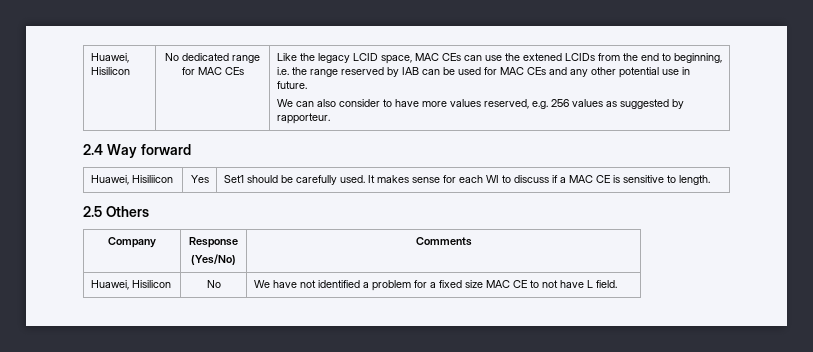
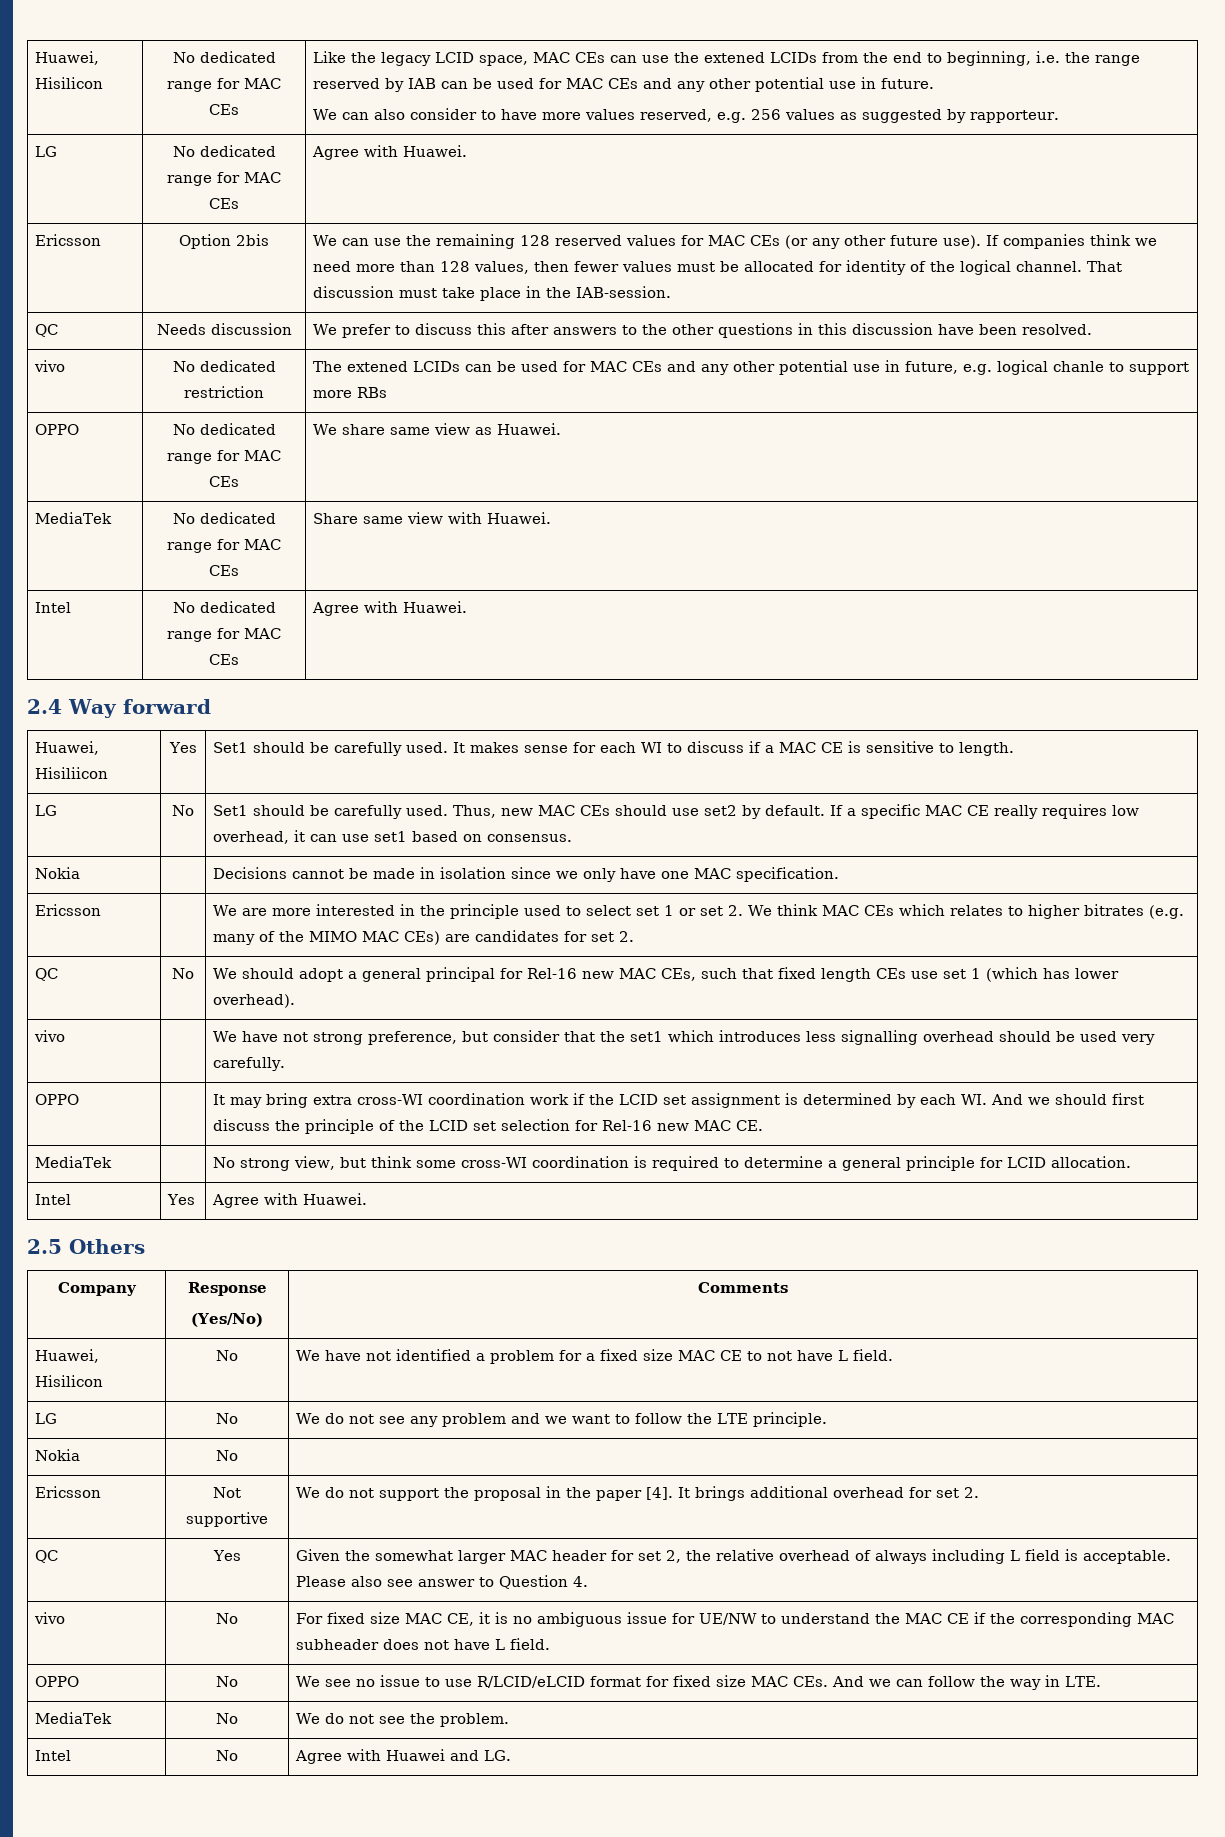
(330, 118) none -> [35,146,58,157] [172,145,276,157] [167,172,281,186] [209,198,240,209] [312,145,468,160] [35,234,102,246] [179,234,269,249] [313,234,1158,249] [313,260,1123,275] [313,286,672,301] [35,324,59,337] [156,323,292,335] [313,323,1093,338] [34,360,66,372] [172,360,276,372] [184,386,264,398] [313,360,1190,375] [313,387,388,398] [35,424,80,435] [172,423,276,435] [167,450,281,464] [209,476,240,487] [313,423,562,435] [35,512,113,524] [172,512,276,524] [167,539,281,553] [209,565,240,576] [313,512,552,524] [35,602,72,613] [172,601,276,613] [167,628,281,642] [209,654,240,665] [312,601,468,616] // LG | No dedicated range for MAC CEs | Agree with Huawei. // Ericsson | Option 2bis | We can use the remaining 128 reserved values for MAC CEs (or any other future use). If companies think we need more than 128 values, then fewer values must be allocated for identity of the logical channel. That discussion must take place in the IAB-session. // QC | Needs discussion | We prefer to discuss this after answers to the other questions in this discussion have been resolved. // vivo | No dedicated restriction | The extened LCIDs can be used for MAC CEs and any other potential use in future, e.g. logical chanle to support more RBs // OPPO | No dedicated range for MAC CEs | We share same view as Huawei. // MediaTek | No dedicated range for MAC CEs | Share same view with Huawei. // Intel | No dedicated range for MAC CEs | Agree with Huawei.
(710, 180) none -> [35,805,58,816] [172,805,194,816] [213,804,1140,819] [213,830,573,844] [35,867,81,879] [213,867,840,882] [35,904,102,916] [213,904,1185,919] [213,930,635,945] [35,968,59,981] [172,968,194,979] [213,967,1120,982] [213,994,296,1008] [34,1030,66,1042] [213,1030,1156,1045] [213,1057,286,1071] [35,1094,80,1105] [213,1093,1145,1108] [213,1119,764,1134] [35,1156,113,1168] [213,1156,1132,1171] [35,1194,72,1205] [167,1194,196,1205] [212,1193,368,1208] // LG | No | Set1 should be carefully used. Thus, new MAC CEs should use set2 by default. If a specific MAC CE really requires low overhead, it can use set1 based on consensus. // Nokia | | Decisions cannot be made in isolation since we only have one MAC specification. // Ericsson | | We are more interested in the principle used to select set 1 or set 2. We think MAC CEs which relates to higher bitrates (e.g. many of the MIMO MAC CEs) are candidates for set 2. // QC | No | We should adopt a general principal for Rel-16 new MAC CEs, such that fixed length CEs use set 1 (which has lower overhead). // vivo | | We have not strong preference, but consider that the set1 which introduces less signalling overhead should be used very carefully. // OPPO | | It may bring extra cross-WI coordination work if the LCID set assignment is determined by each WI. And we should first discuss the principle of the LCID set selection for Rel-16 new MAC CE. // MediaTek | | No strong view, but think some cross-WI coordination is required to determine a general principle for LCID allocation. // Intel | Yes | Agree with Huawei.
(617, 284) none -> [35,1413,58,1424] [216,1413,238,1424] [296,1412,828,1427] [35,1449,81,1461] [216,1450,238,1461] [35,1486,102,1498] [213,1487,241,1498] [186,1512,268,1527] [296,1486,980,1501] [35,1550,59,1563] [212,1550,241,1561] [296,1549,1172,1564] [296,1575,589,1589] [34,1612,66,1624] [216,1613,238,1624] [296,1612,1175,1627] [296,1638,551,1650] [35,1676,80,1687] [216,1676,238,1687] [296,1675,1102,1690] [35,1712,113,1724] [216,1713,238,1724] [296,1713,510,1727] [35,1750,72,1761] [216,1750,238,1761] [295,1749,512,1764] // LG | No | We do not see any problem and we want to follow the LTE principle. // Nokia | No | // Ericsson | Not supportive | We do not support the proposal in the paper [4]. It brings additional overhead for set 2. // QC | Yes | Given the somewhat larger MAC header for set 2, the relative overhead of always including L field is acceptable. Please also see answer to Question 4. // vivo | No | For fixed size MAC CE, it is no ambiguous issue for UE/NW to understand the MAC CE if the corresponding MAC subheader does not have L field. // OPPO | No | We see no issue to use R/LCID/eLCID format for fixed size MAC CEs. And we can follow the way in LTE. // MediaTek | No | We do not see the problem. // Intel | No | Agree with Huawei and LG.

